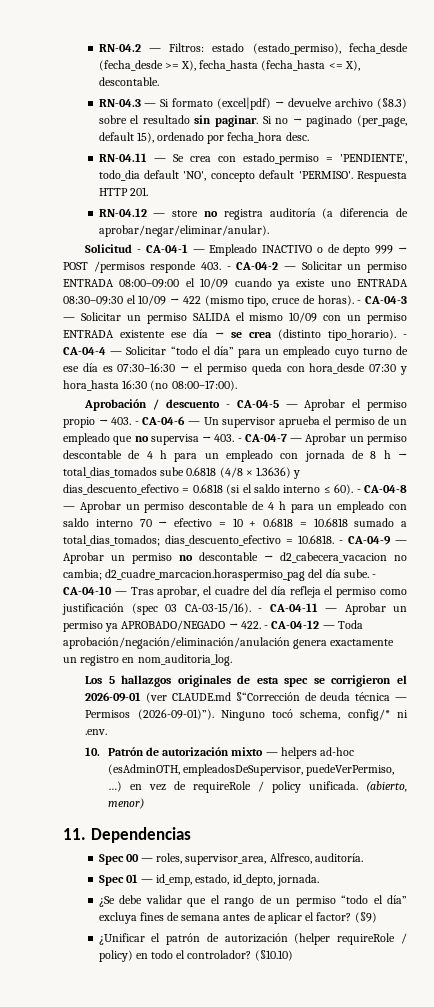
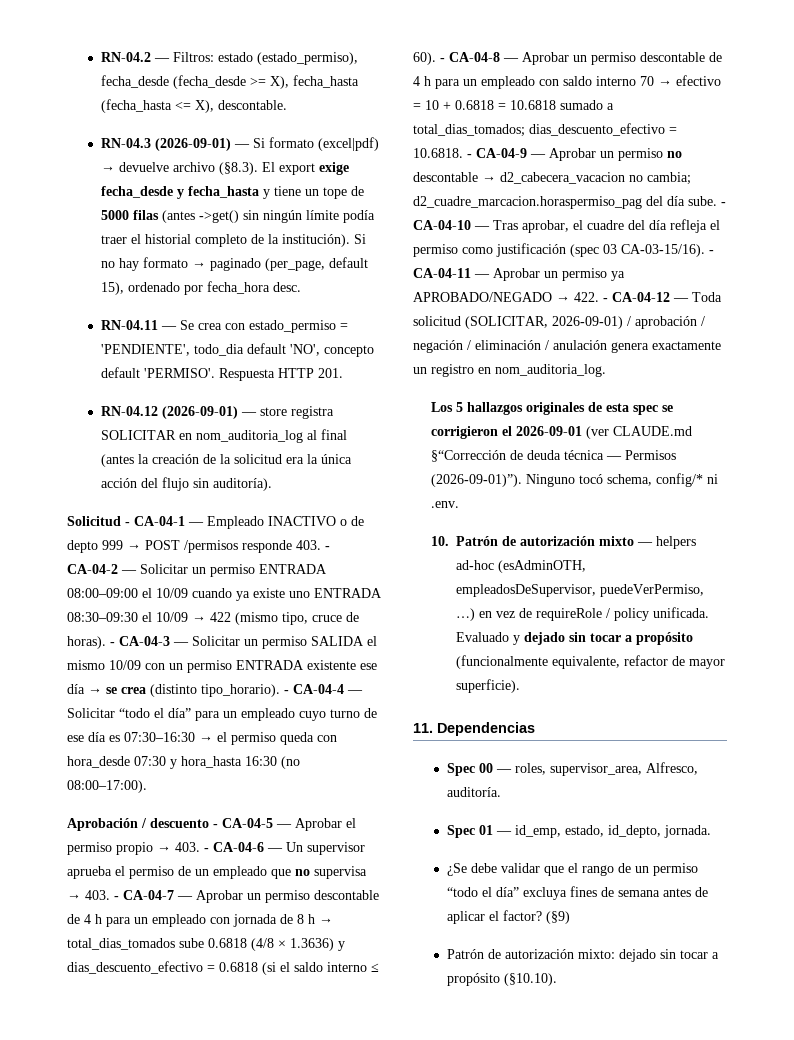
(141, 103) none -> [154,138,231,151] (2026-09-01)
[376,98,407,109] [98,115,289,127] (§8.3) sobre el resultado sin paginar. Si no -> [218,162,349,175] [100,186,364,199] [100,210,375,223] [100,234,366,247] [100,257,188,271] (§8.3). El export exige fecha_desde y fecha_hasta y tiene un tope de 5000 filas (antes ->get() sin ningún límite podía traer el historial completo de la institución). Si no hay formato
(147, 212) none -> [161,406,238,419] (2026-09-01)
[203,208,408,220] [98,225,269,237] no registra auditoría (a diferencia de aprobar/negar/eliminar/anular). -> [290,406,334,419] [100,429,347,443] [100,454,352,467] [100,477,272,491] registra SOLICITAR en nom_auditoria_log al final (antes la creación de la solicitud era la única acción del flujo sin auditoría).
[63,637,290,649] aprobación/negación/eliminación/anulación -> [413,316,705,329] [413,340,607,353] solicitud (SOLICITAR, 2026-09-01) / aprobación / negación / eliminación / anulación
[365,781,407,792] [107,798,144,809] (abierto, menor) -> [456,632,694,645] [456,655,726,669] [456,679,521,693] Evaluado y dejado sin tocar a propósito (funcionalmente equivalente, refactor de mayor superficie).
[98,933,407,945] [98,950,293,962] ¿Unificar el patrón de autorización (helper requireRole / policy) en todo el controlador? (§10.10) -> [446,949,719,962] [446,973,557,986] Patrón de autorización mixto: dejado sin tocar a propósito (§10.10).

